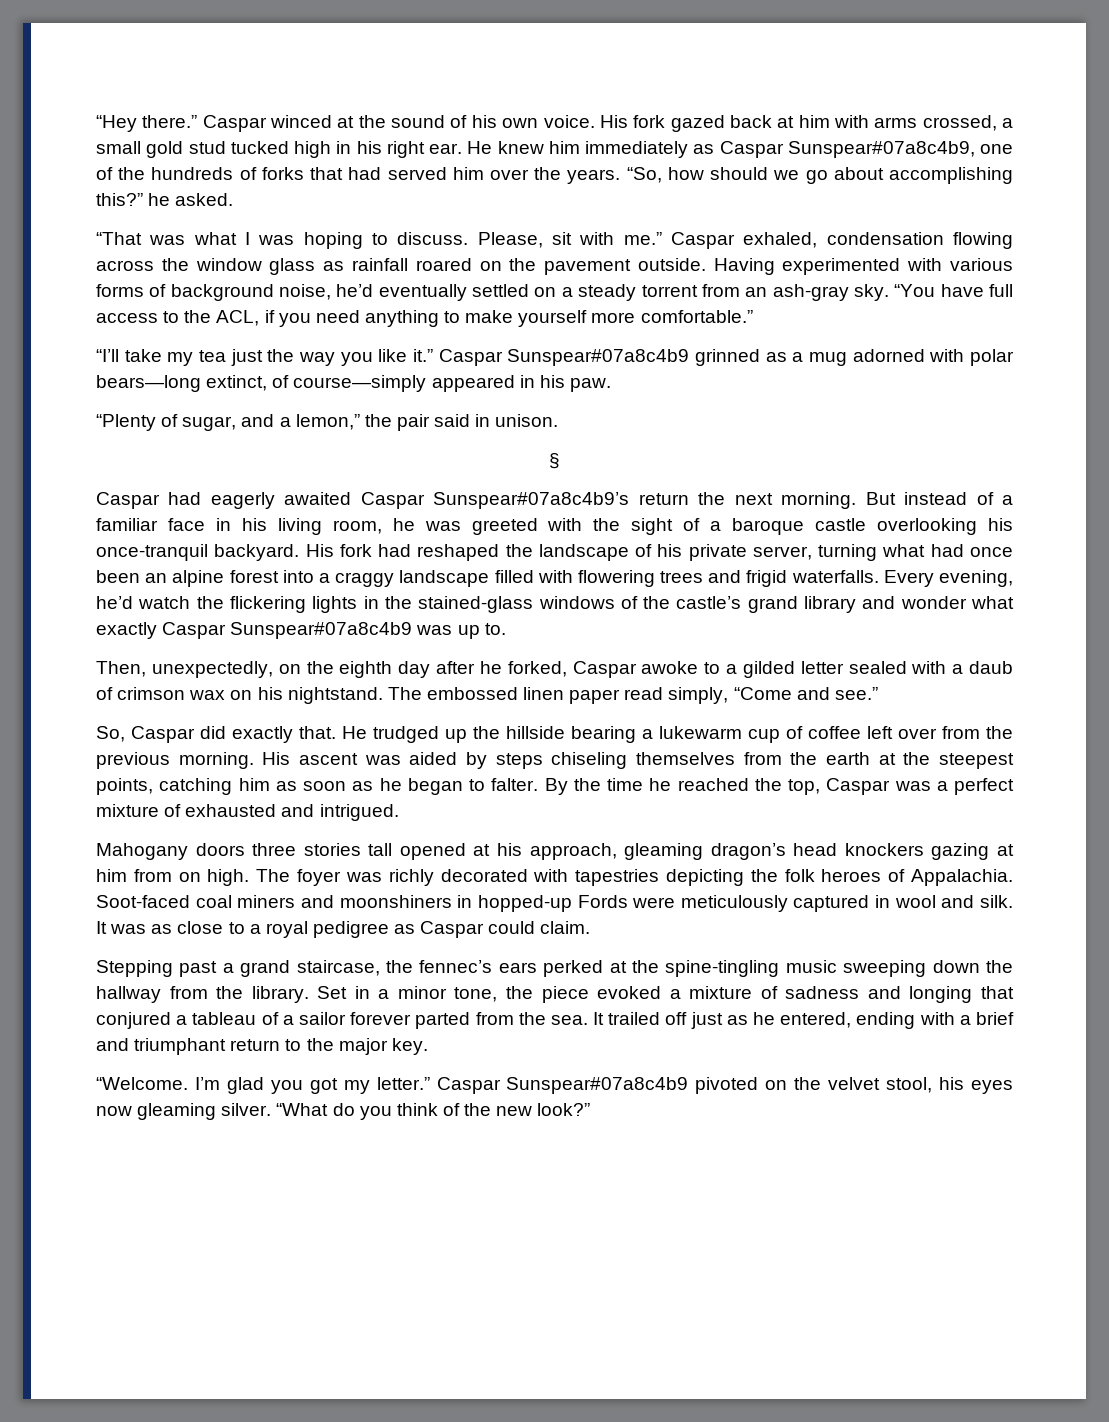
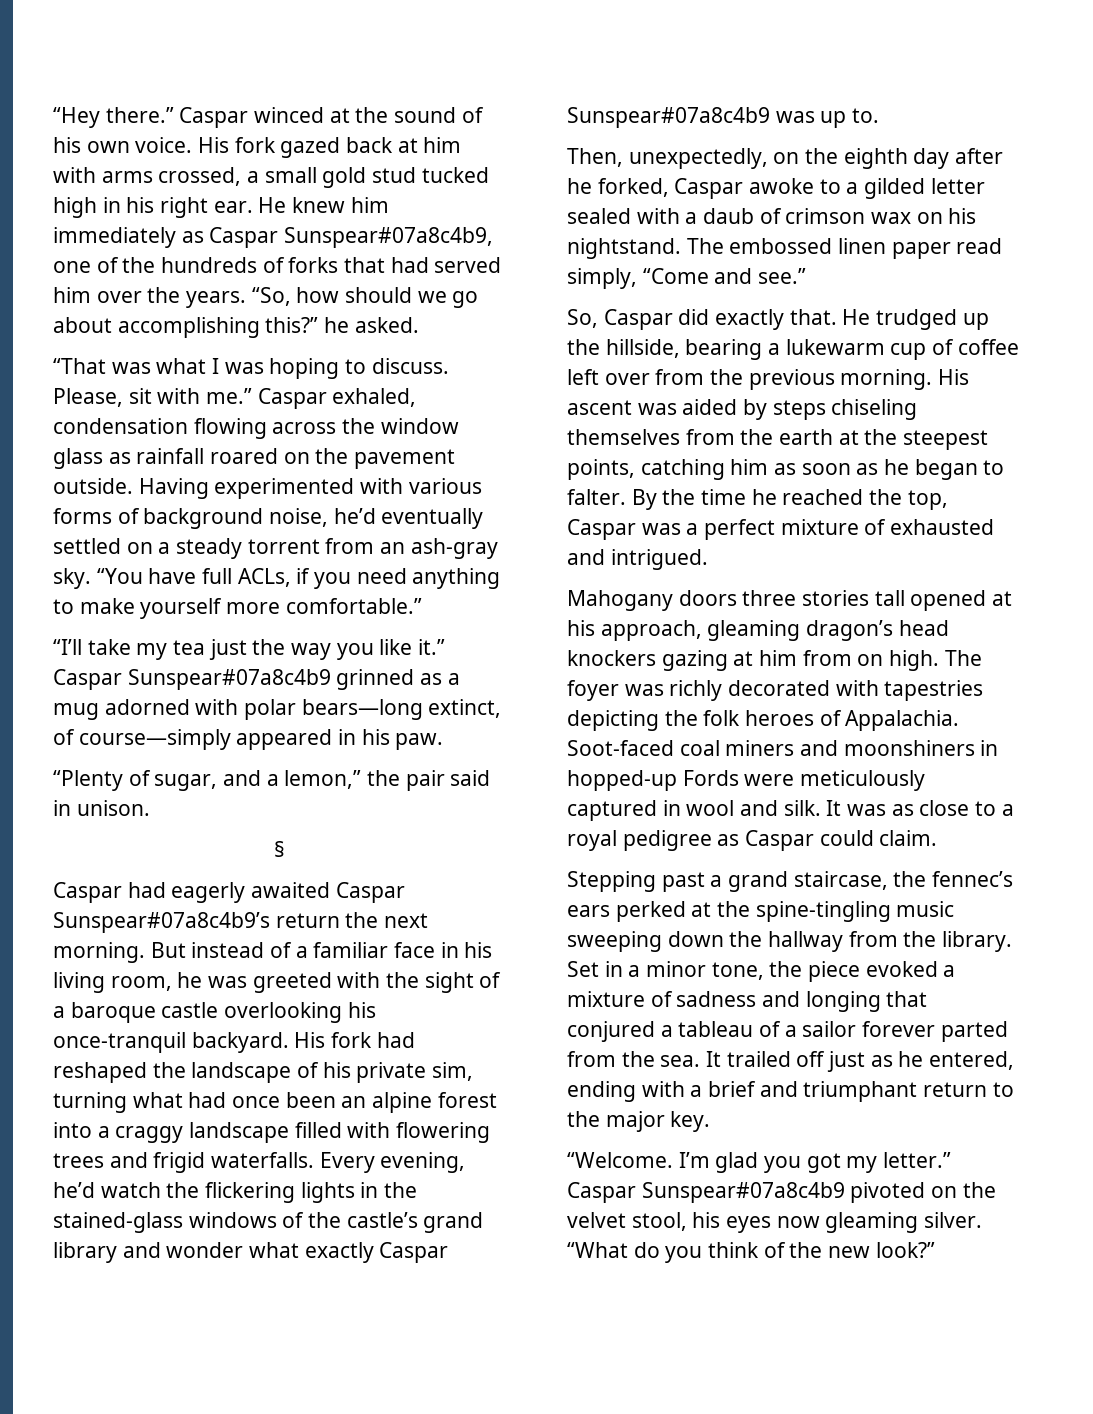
[96,310,260,326] access to the ACL, -> [237,568,291,587] ACLs,
[752,546,812,560] server, -> [432,1062,474,1081] sim,
[506,726,565,739] hillside -> [605,339,680,358] hillside,

